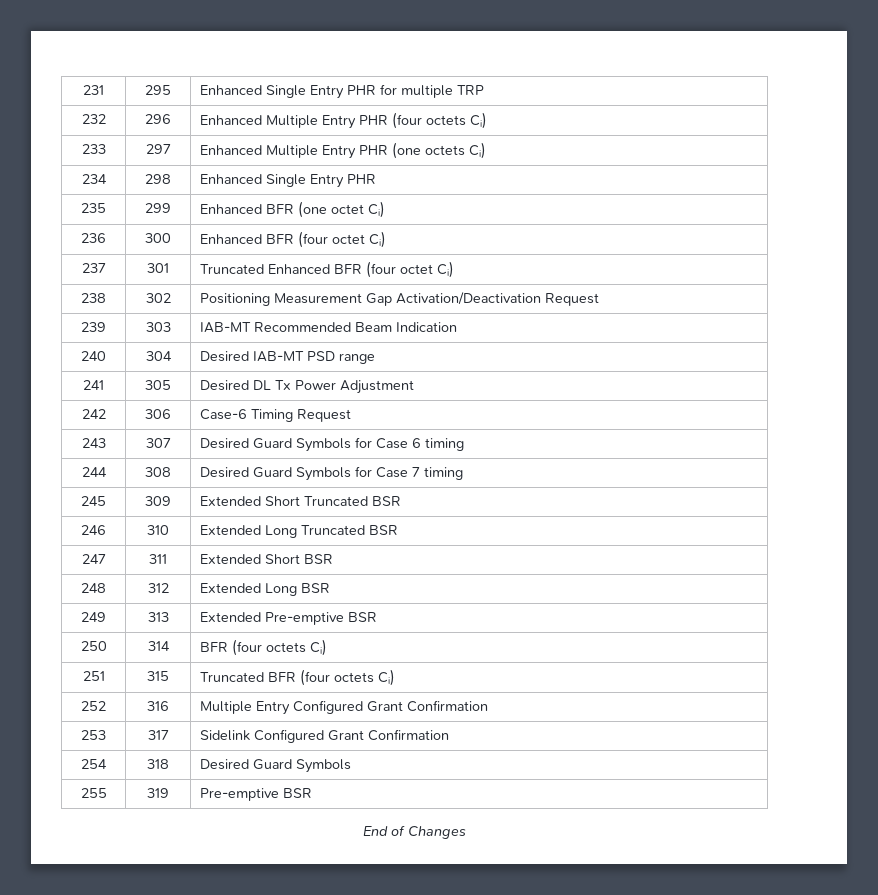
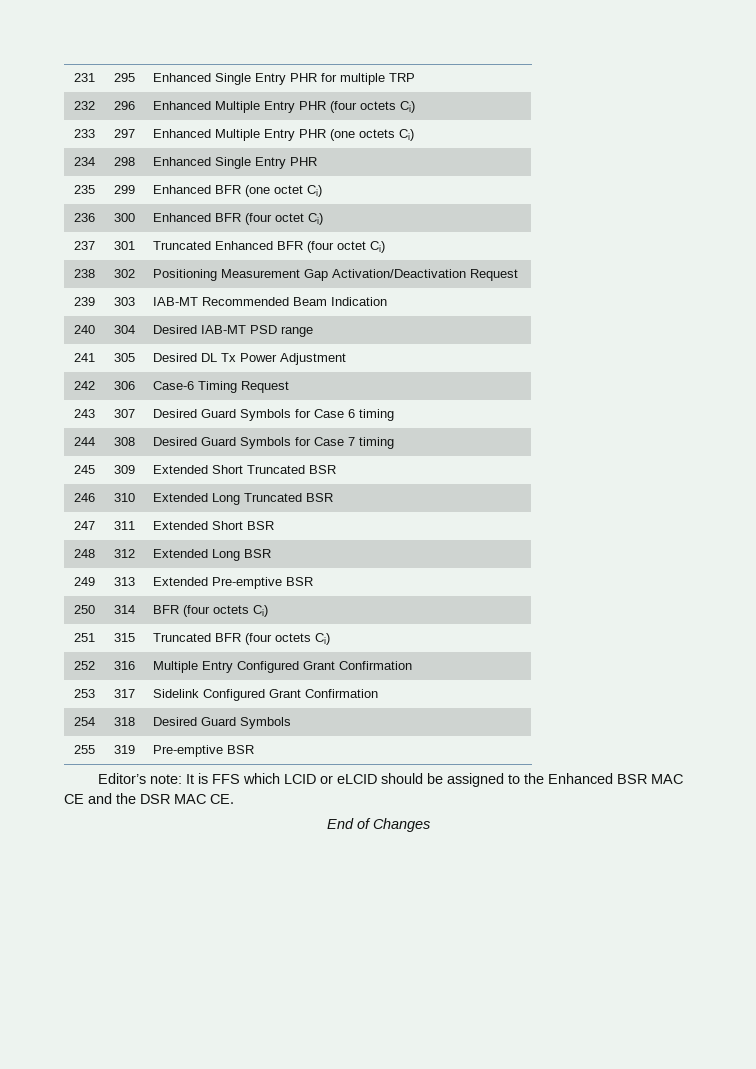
(313, 793) none -> [98,773,684,787] [64,793,234,804] // Editor’s note: It is FFS which LCID or eLCID should be assigned to the Enhanced BSR MAC CE and the DSR MAC CE.

